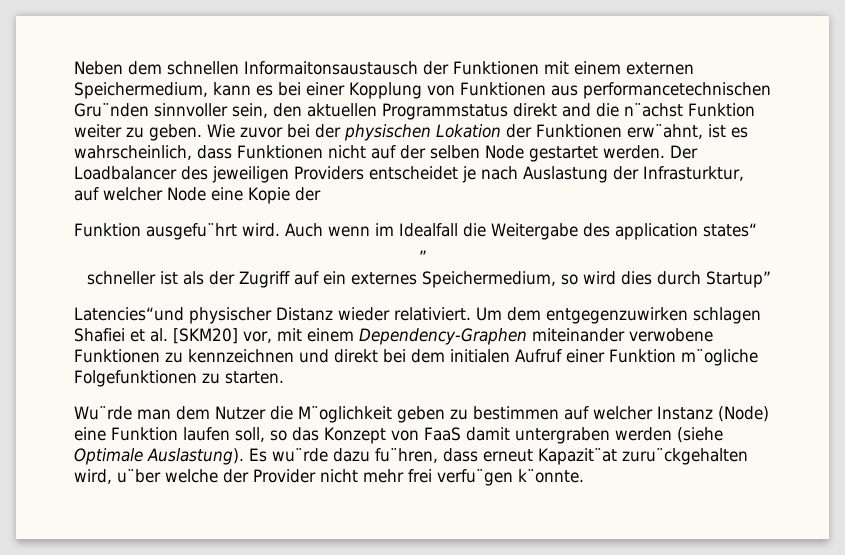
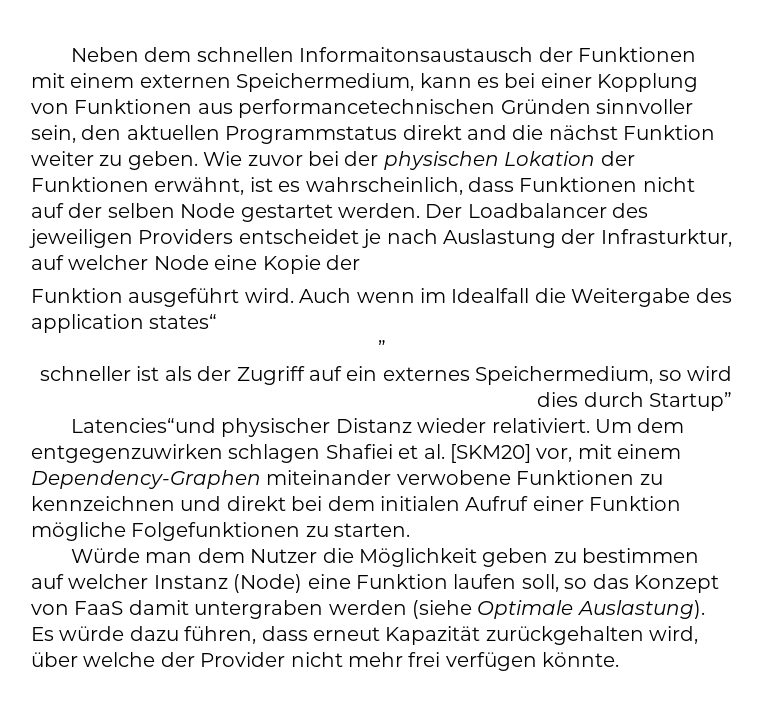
[74,103,149,117] Gru¨nden -> [500,99,591,114] Gründen
[624,103,683,117] n¨achst -> [548,125,618,140] nächst
[626,124,703,139] erw¨ahnt, -> [154,177,245,195] erwähnt,
[145,223,237,240] ausgefu¨hrt -> [128,288,240,307] ausgeführt
[680,349,758,366] m¨ogliche -> [31,522,126,541] mögliche
[74,406,132,420] Wu¨rde -> [71,548,141,563] Würde
[298,406,392,423] M¨oglichkeit -> [359,548,478,567] Möglichkeit
[272,448,748,465] [74,469,161,484] wu¨rde dazu fu¨hren, dass erneut Kapazit¨at zuru¨ckgehalten wird, u¨ber -> [59,626,699,645] [31,652,78,667] würde dazu führen, dass erneut Kapazität zurückgehalten wird, über
[437,469,584,486] verfu¨gen k¨onnte. -> [445,652,620,671] verfügen könnte.

